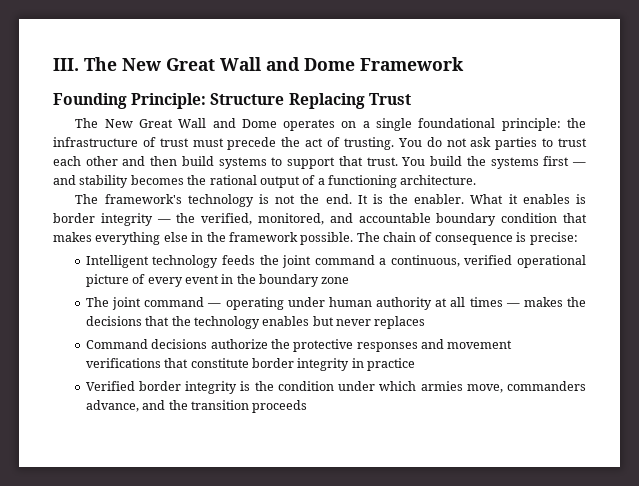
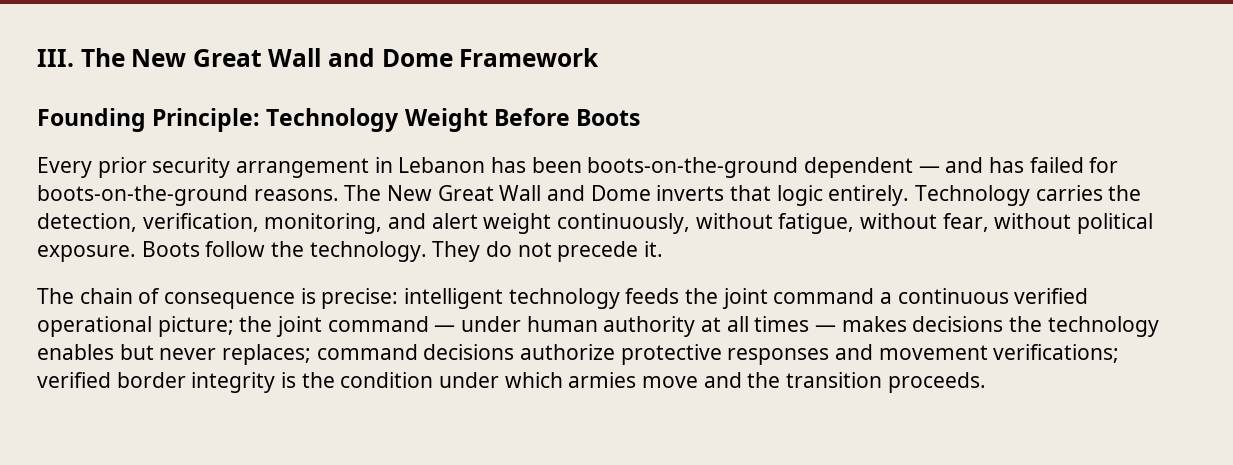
[210,93,411,109] [75,118,587,131] [53,137,588,150] [53,156,587,169] [53,175,477,188] [75,194,586,207] [53,213,587,226] [53,232,354,245] Structure Replacing Trust // The New Great Wall and Dome operates on a single foundational principle: the infrastructure of trust must precede the act of trusting. You do not ask parties to trust each other and then build systems to support that trust. You build the systems first — and stability becomes the rational output of a functioning architecture. // The framework's technology is not the end. It is the enabler. What it enables is border integrity — the verified, monitored, and accountable boundary condition that makes everything else in the framework possible. -> [266,108,641,132] [37,157,1119,178] [37,185,1142,206] [37,213,1154,234] [37,241,664,262] Technology Weight Before Boots // Every prior security arrangement in Lebanon has been boots-on-the-ground dependent — and has failed for boots-on-the-ground reasons. The New Great Wall and Dome inverts that logic entirely. Technology carries the detection, verification, monitoring, and alert weight continuously, without fatigue, without fear, without political exposure. Boots follow the technology. They do not precede it. //
[85,255,149,268] // Intelligent -> [404,288,504,309] intelligent
[390,255,460,267] continuous, -> [897,288,1009,304] continuous
[85,274,350,287] [85,297,109,307] picture of every event in the boundary zone // The -> [157,316,273,337] picture; the
[225,297,284,310] operating -> (456, 328) none
[567,297,586,307] [85,316,170,326] the decisions that -> [912,316,1004,332] decisions
[374,316,426,329] [85,339,148,349] replaces // Command -> [222,344,418,365] replaces; command
[270,339,290,349] the -> (616, 352) none
[85,358,416,371] [85,381,135,391] verifications that constitute border integrity in practice // Verified -> [993,344,1120,363] [37,372,111,388] verifications; verified
[466,381,586,393] [85,400,139,412] move, commanders advance, -> [642,376,699,388] move
[252,400,308,413] proceeds -> [887,372,986,393] proceeds.

